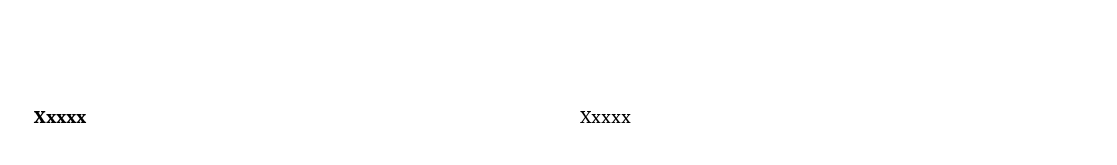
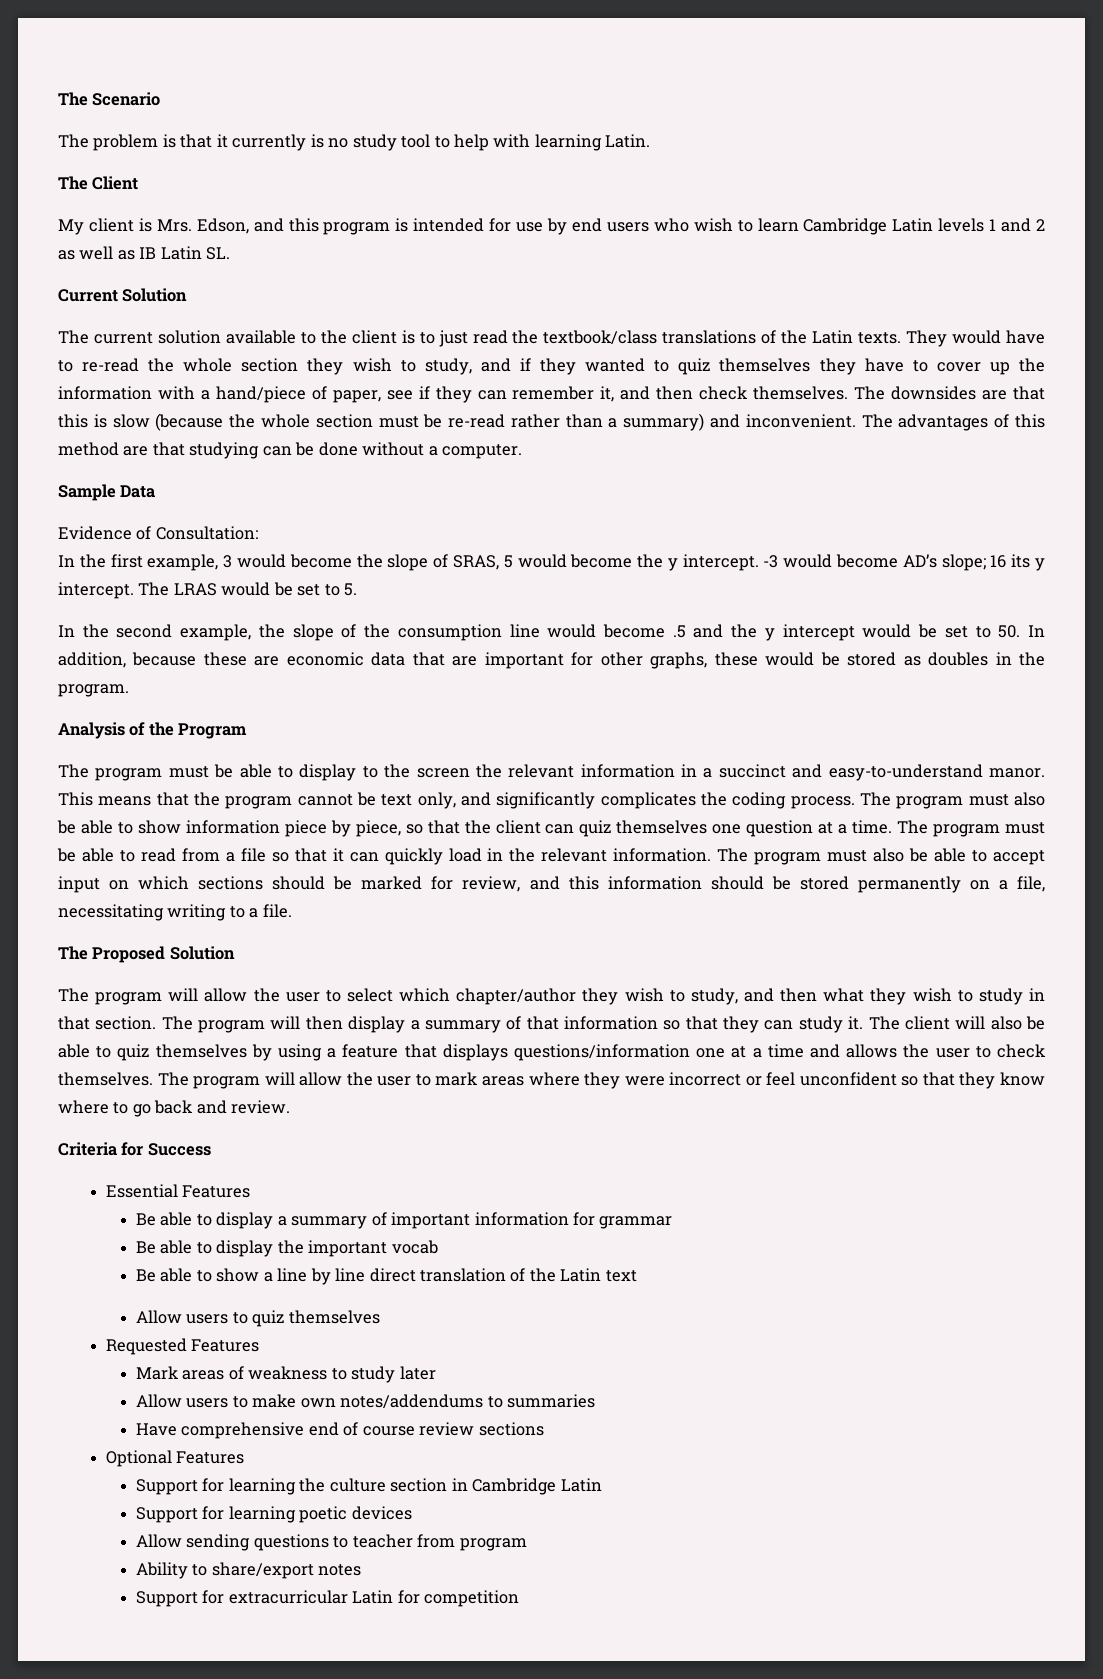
[33,111,87,123] [580,111,631,123] Xxxxx // Xxxxx -> [58,92,161,106] [58,134,651,151] [58,176,139,190] [58,218,1045,235] [58,246,231,260] [58,288,188,302] [58,330,1046,347] [58,358,1045,375] [58,386,1045,403] [58,413,1045,431] [58,442,523,459] [58,484,156,501] [58,526,258,540] [58,554,1045,571] [58,582,358,599] [58,624,1046,641] [58,652,1046,669] [58,684,129,697] [58,722,248,739] [58,764,1046,781] [58,792,1046,809] [57,820,1046,837] [57,848,1046,865] [58,876,1045,893] [58,904,292,921] [58,946,235,963] [58,988,1045,1005] [58,1016,1046,1033] [58,1044,1047,1061] [58,1072,1045,1089] [58,1100,291,1117] [58,1142,211,1156] [106,1184,251,1198] [135,1212,673,1229] [135,1240,438,1257] [135,1268,637,1285] [135,1310,380,1327] [106,1338,260,1355] [135,1366,436,1383] [135,1394,596,1409] [135,1422,544,1439] [106,1450,245,1467] [135,1478,602,1495] [135,1506,412,1523] [135,1534,527,1551] [135,1562,362,1579] [135,1590,520,1607] The Scenario // The problem is that it currently is no study tool to help with learning Latin. // The Client // My client is Mrs. Edson, and this program is intended for use by end users who wish to learn Cambridge Latin levels 1 and 2 as well as IB Latin SL. // Current Solution // The current solution available to the client is to just read the textbook/class translations of the Latin texts. They would have to re-read the whole section they wish to study, and if they wanted to quiz themselves they have to cover up the information with a hand/piece of paper, see if they can remember it, and then check themselves. The downsides are that this is slow (because the whole section must be re-read rather than a summary) and inconvenient. The advantages of this method are that studying can be done without a computer. // Sample Data // Evidence of Consultation: // In the first example, 3 would become the slope of SRAS, 5 would become the y intercept. -3 would become AD’s slope; 16 its y intercept. The LRAS would be set to 5. // In the second example, the slope of the consumption line would become .5 and the y intercept would be set to 50. In addition, because these are economic data that are important for other graphs, these would be stored as doubles in the program. // Analysis of the Program // The program must be able to display to the screen the relevant information in a succinct and easy-to-understand manor. This means that the program cannot be text only, and significantly complicates the coding process. The program must also be able to show information piece by piece, so that the client can quiz themselves one question at a time. The program must be able to read from a file so that it can quickly load in the relevant information. The program must also be able to accept input on which sections should be marked for review, and this information should be stored permanently on a file, necessitating writing to a file. // The Proposed Solution // The program will allow the user to select which chapter/author they wish to study, and then what they wish to study in that section. The program will then display a summary of that information so that they can study it. The client will also be able to quiz themselves by using a feature that displays questions/information one at a time and allows the user to check themselves. The program will allow the user to mark areas where they were incorrect or feel unconfident so that they know where to go back and review. // Criteria for Success // Essential Features // Be able to display a summary of important information for grammar // Be able to display the important vocab // Be able to show a line by line direct translation of the Latin text // Allow users to quiz themselves // Requested Features // Mark areas of weakness to study later // Allow users to make own notes/addendums to summaries // Have comprehensive end of course review sections // Optional Features // Support for learning the culture section in Cambridge Latin // Support for learning poetic devices // Allow sending questions to teacher from program // Ability to share/export notes // Support for extracurricular Latin for competition

